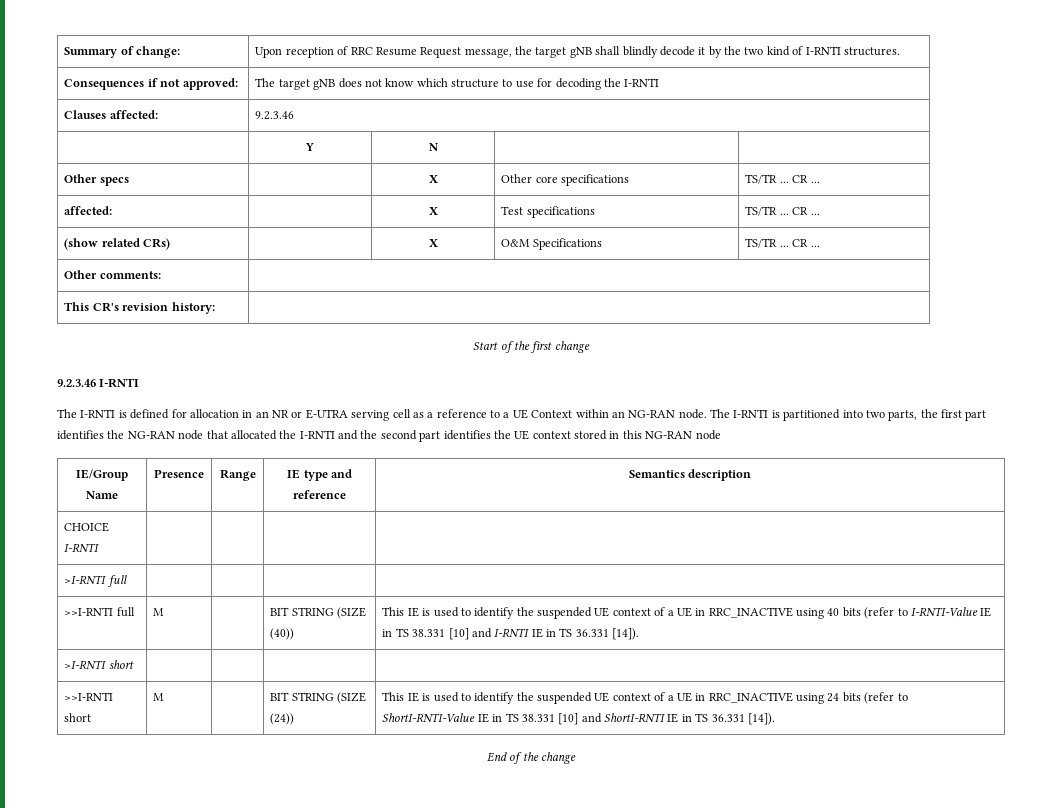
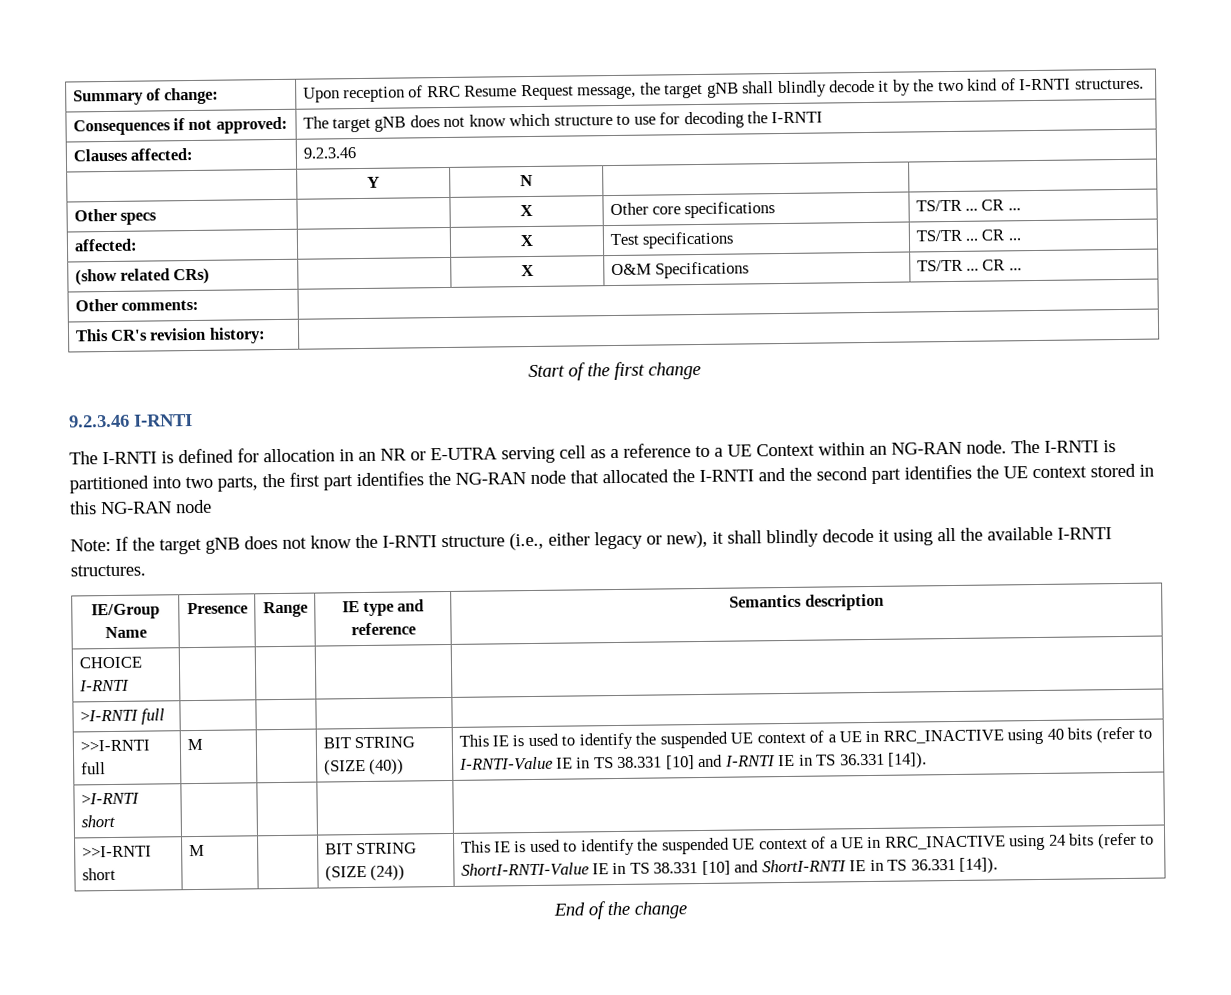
(721, 435) none -> [70,526,1112,555] [70,564,146,577] // Note: If the target gNB does not know the I-RNTI structure (i.e., either legacy or new), it shall blindly decode it using all the available I-RNTI structures.

